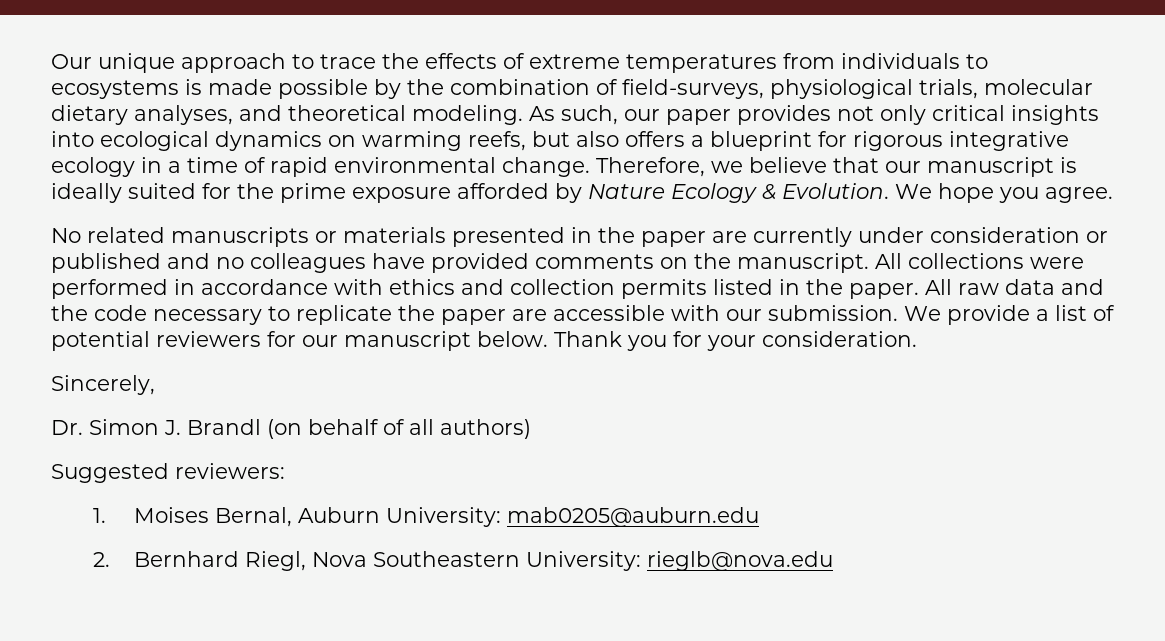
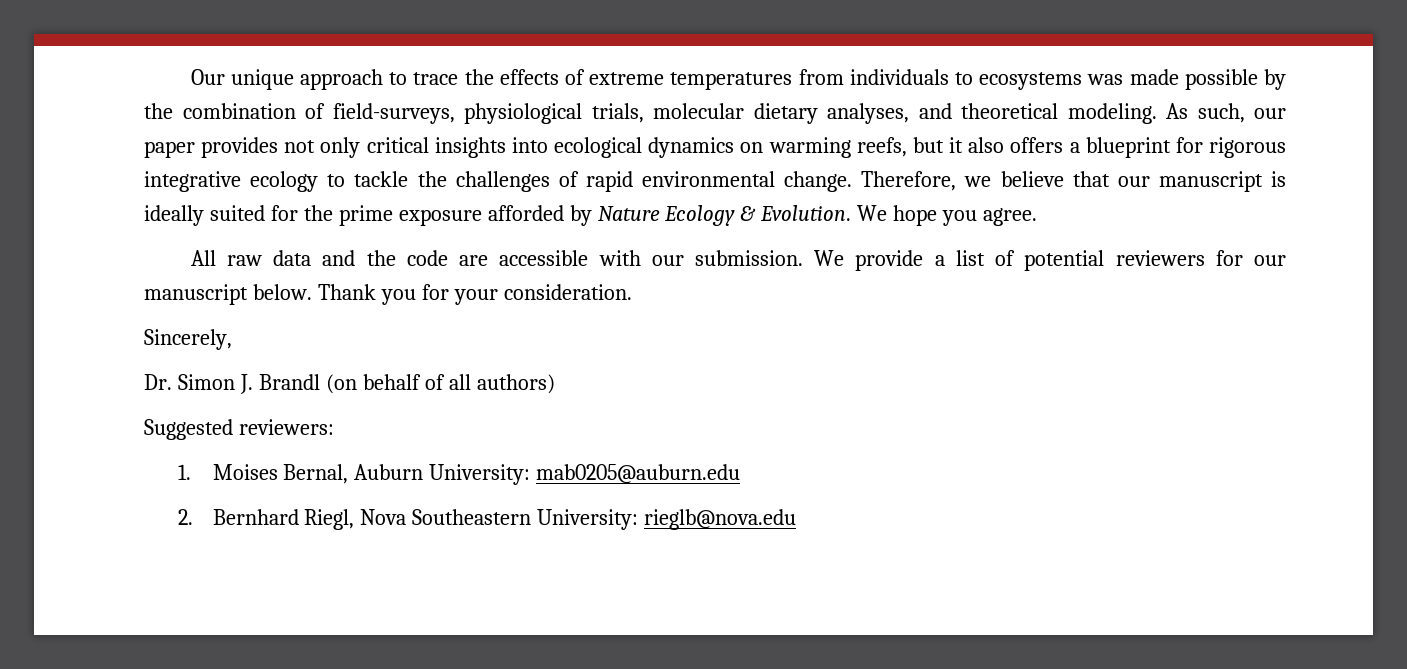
[185,79,202,95] is -> [1087,74,1124,85] was
(570, 139) none -> [949,137,964,153] it
[141,157,238,173] in a time -> [327,171,550,192] to tackle the challenges
[51,227,1108,247] [51,253,1084,273] [51,279,919,299] No related manuscripts or materials presented in the paper are currently under consideration or published and no colleagues have provided comments on the manuscript. All collections were performed in accordance with ethics and collection permits listed in the paper. -> (1038, 217) none
[153,305,506,325] necessary to replicate the paper -> (448, 258) none

